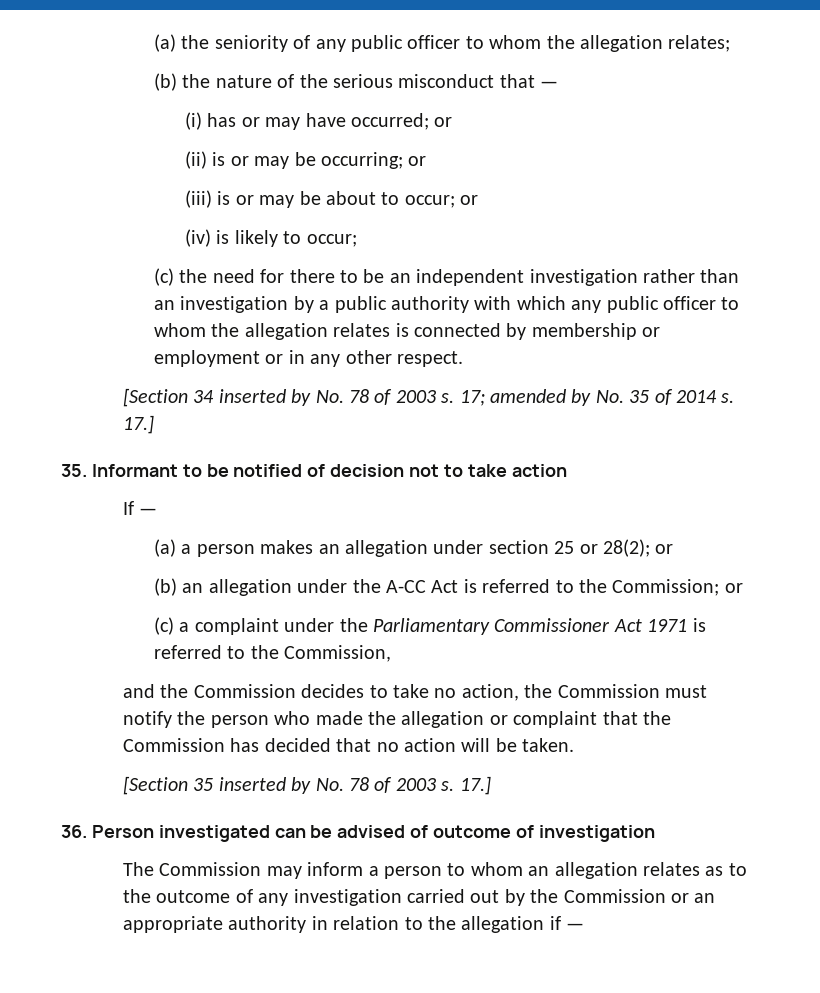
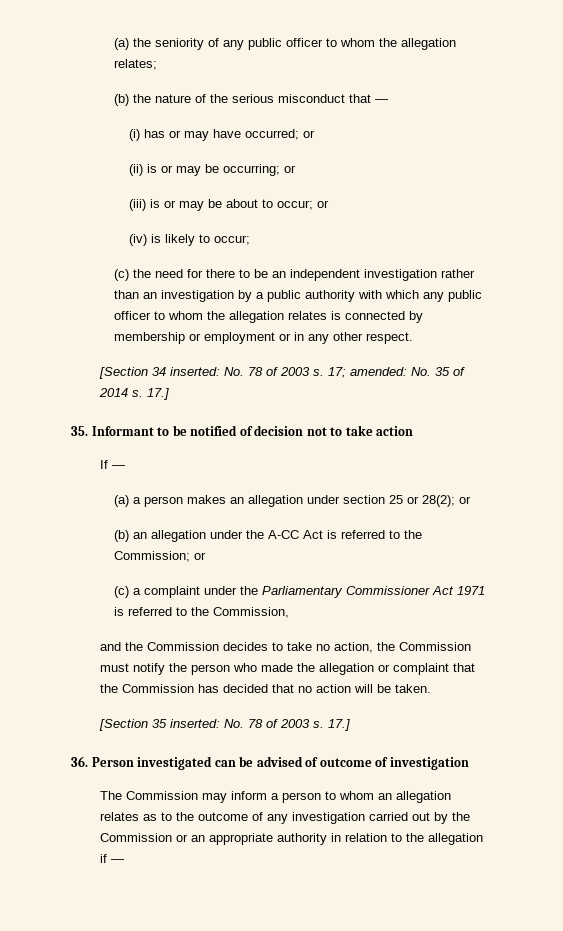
[218,389,312,406] inserted by -> [169,367,220,376] inserted:
[490,389,592,406] amended by -> [349,367,407,376] amended:
[218,777,312,794] inserted by -> [169,719,220,728] inserted:

